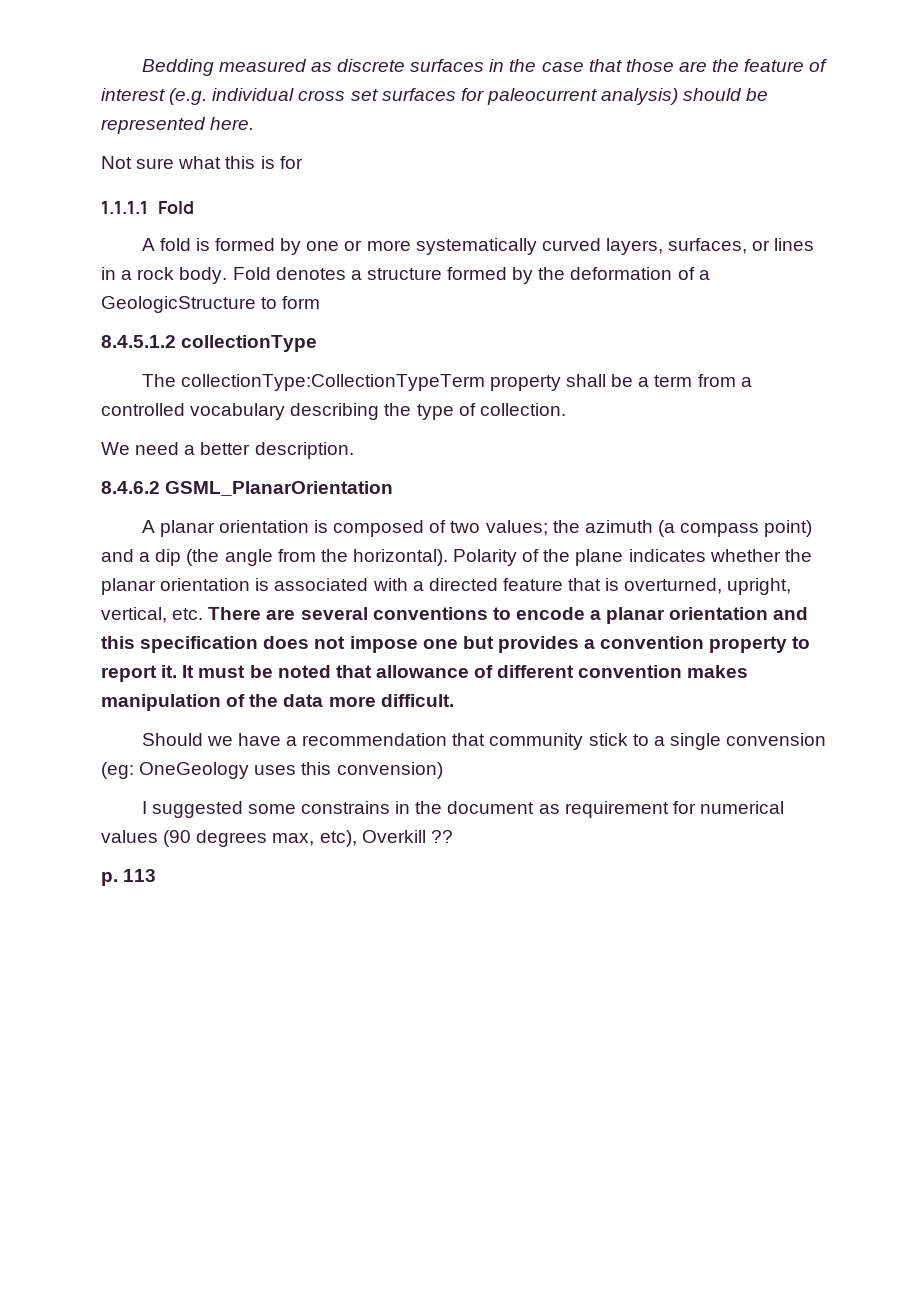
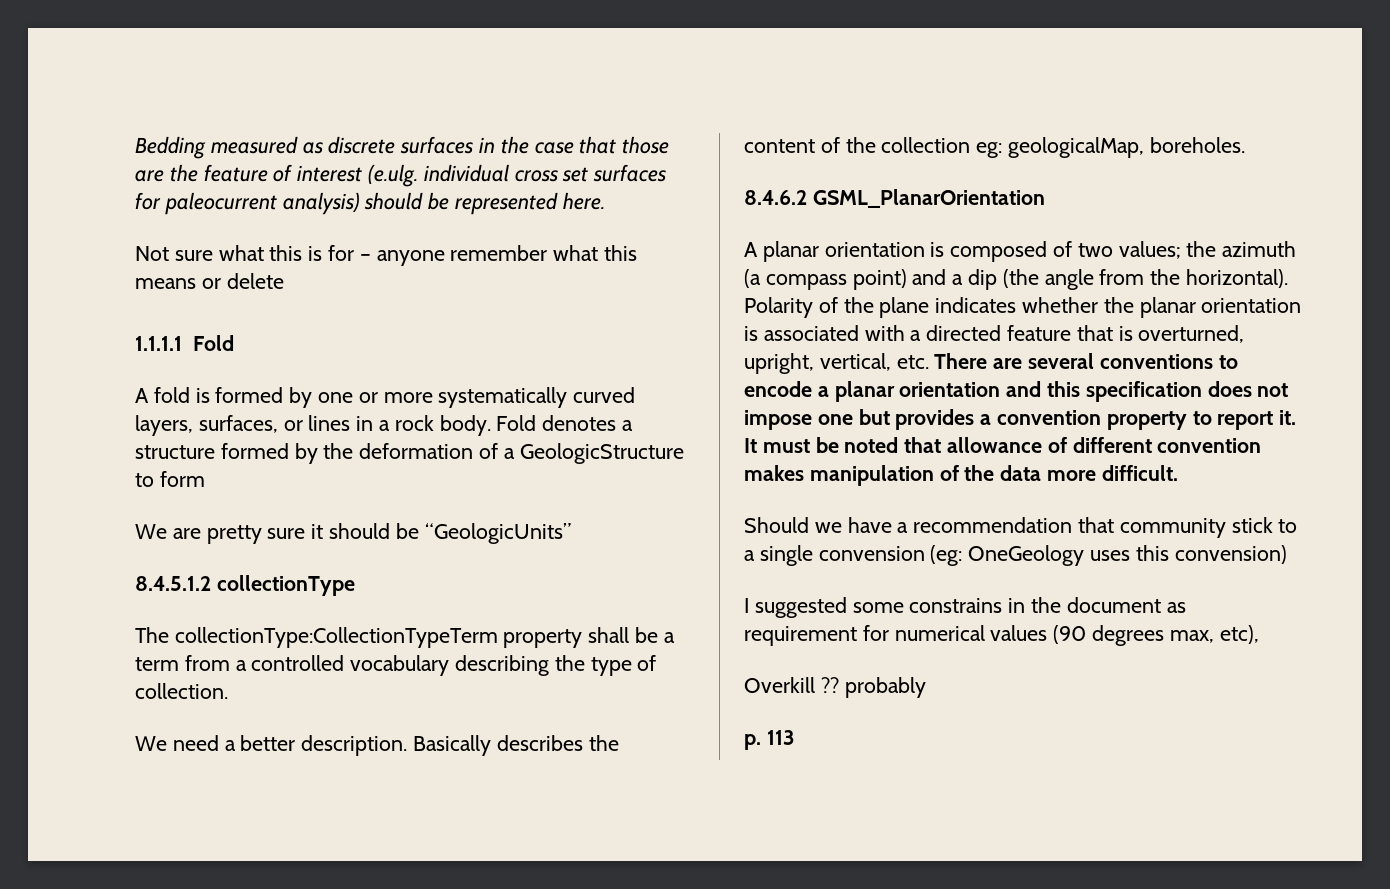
[169,88,208,105] (e.g. -> [368,164,419,187] (e.ulg.
(303, 162) none -> [359,245,638,266] [135,273,284,289] – anyone remember what this means or delete
(321, 302) none -> [135,523,571,544] // We are pretty sure it should be “GeologicUnits”
(354, 450) none -> [413,735,619,756] [744,137,1245,158] Basically describes the content of the collection eg: geologicalMap, boreholes.
(357, 838) none -> (1259, 634) //
(453, 836) none -> [844,677,926,698] probably

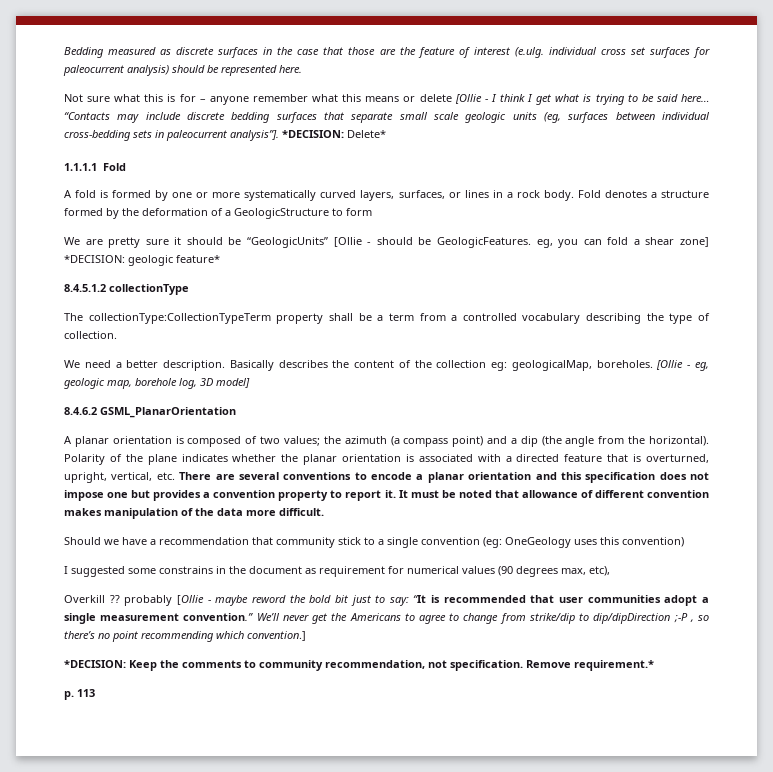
(284, 281) none -> [454,94,710,105] [64,112,710,123] [64,130,386,141] [Ollie - I think I get what is trying to be said here… “Contacts may include discrete bedding surfaces that separate small scale geologic units (eg, surfaces between individual cross-bedding sets in paleocurrent analysis”]. *DECISION: Delete*
(571, 533) none -> [333,237,709,248] [64,255,220,266] [Ollie - should be GeologicFeatures. eg, you can fold a shear zone] *DECISION: geologic feature*
(1245, 145) none -> [656,360,709,371] [64,378,250,389] [Ollie - eg, geologic map, borehole log, 3D model]
[818,546,925,561] convension -> [421,537,480,545] convention
[1174,545,1287,564] convension) -> [622,537,684,547] convention)
(926, 687) none -> [176,595,709,606] [64,613,709,624] [64,631,306,642] [64,660,654,671] [Ollie - maybe reword the bold bit just to say: “It is recommended that user communities adopt a single measurement convention.” We’ll never get the Americans to agree to change from strike/dip to dip/dipDirection ;-P , so there’s no point recommending which convention.] // *DECISION: Keep the comments to community recommendation, not specification. Remove requirement.*

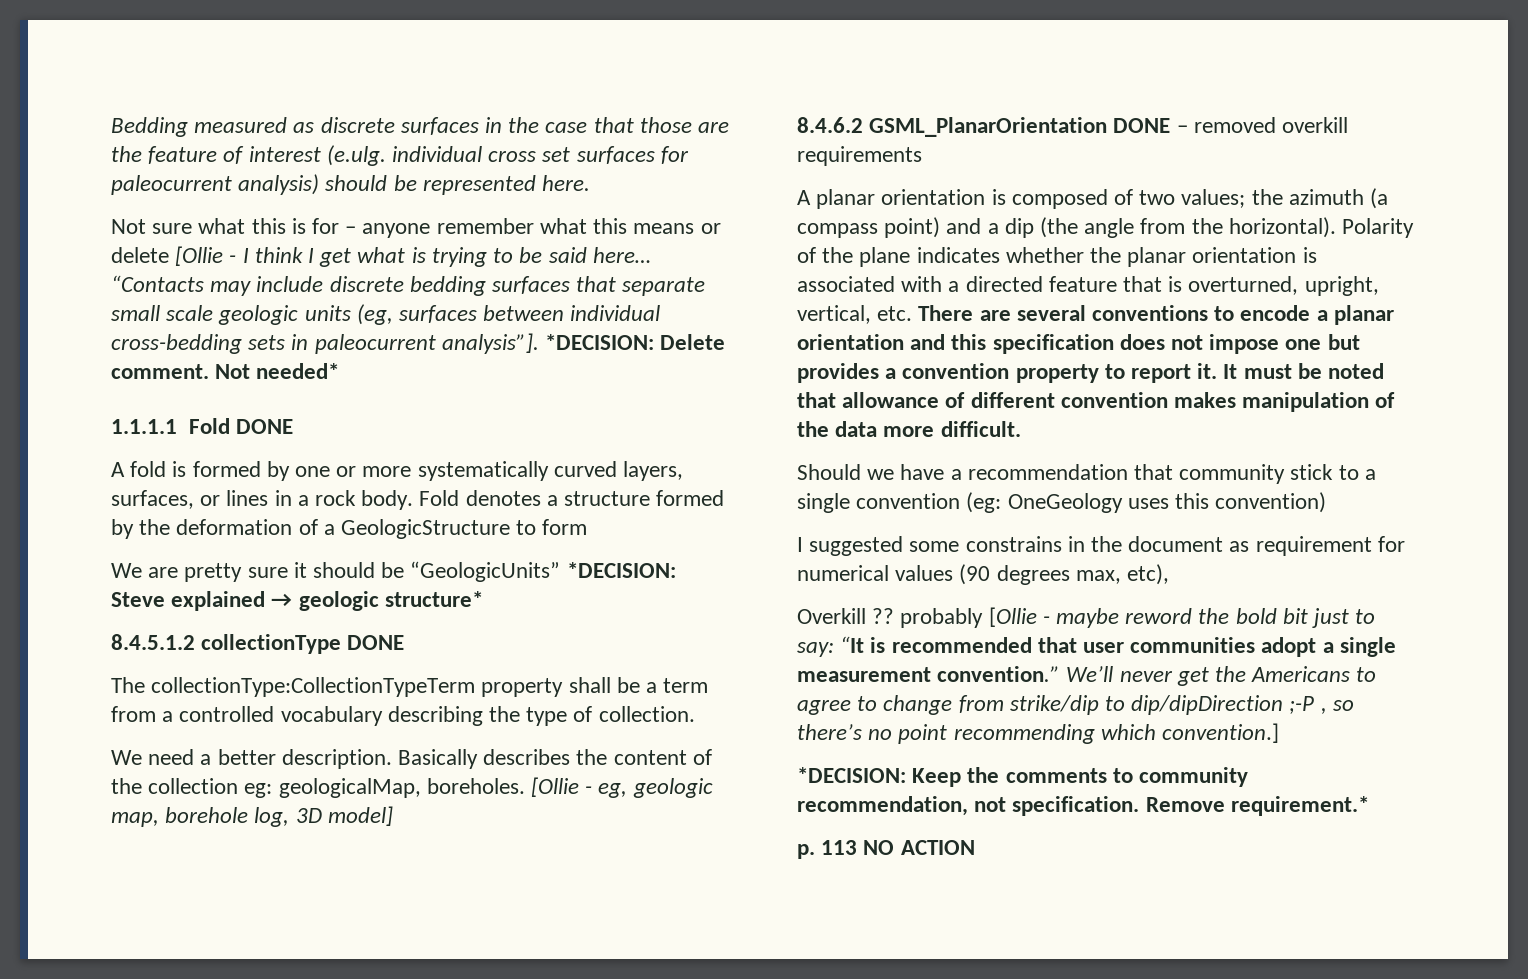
[347,130,386,138] Delete* -> [660,334,726,350] [111,363,340,379] Delete comment. Not needed*
(126, 167) none -> [235,419,293,434] DONE
[333,237,709,248] [64,255,220,266] [Ollie - should be GeologicFeatures. eg, you can fold a shear zone] *DECISION: geologic feature* -> [566,562,676,578] [111,591,483,611] *DECISION: Steve explained → geologic structure*
(189, 289) none -> [347,635,405,650] DONE
(236, 412) none -> [1113,117,1349,133] [797,146,922,166] DONE – removed overkill requirements
(95, 693) none -> [863,840,975,855] NO ACTION

